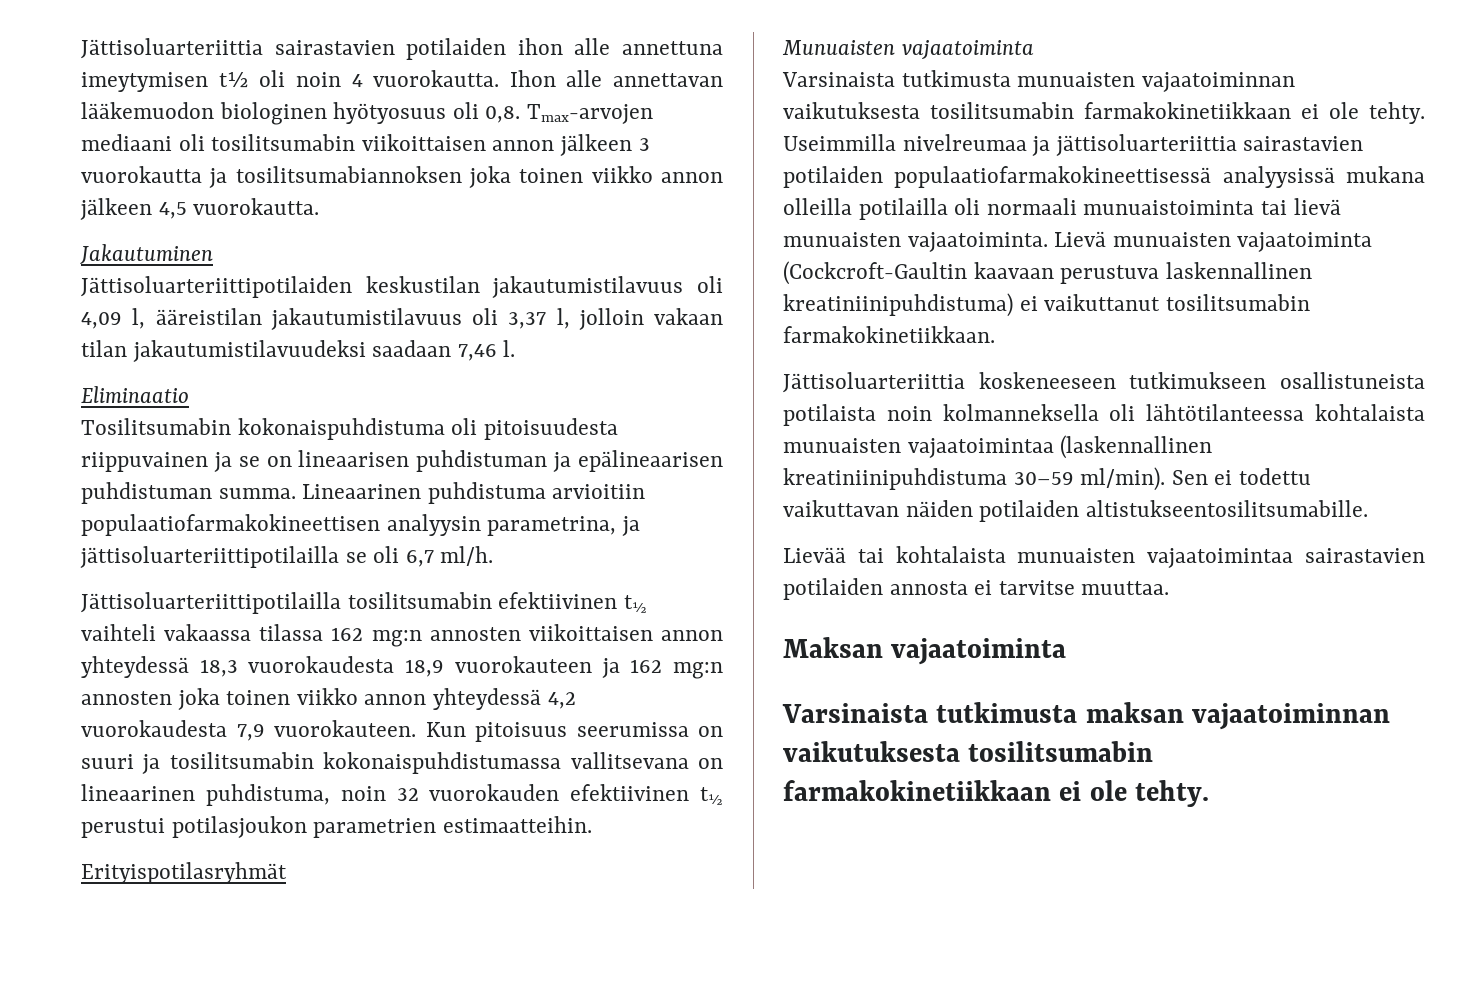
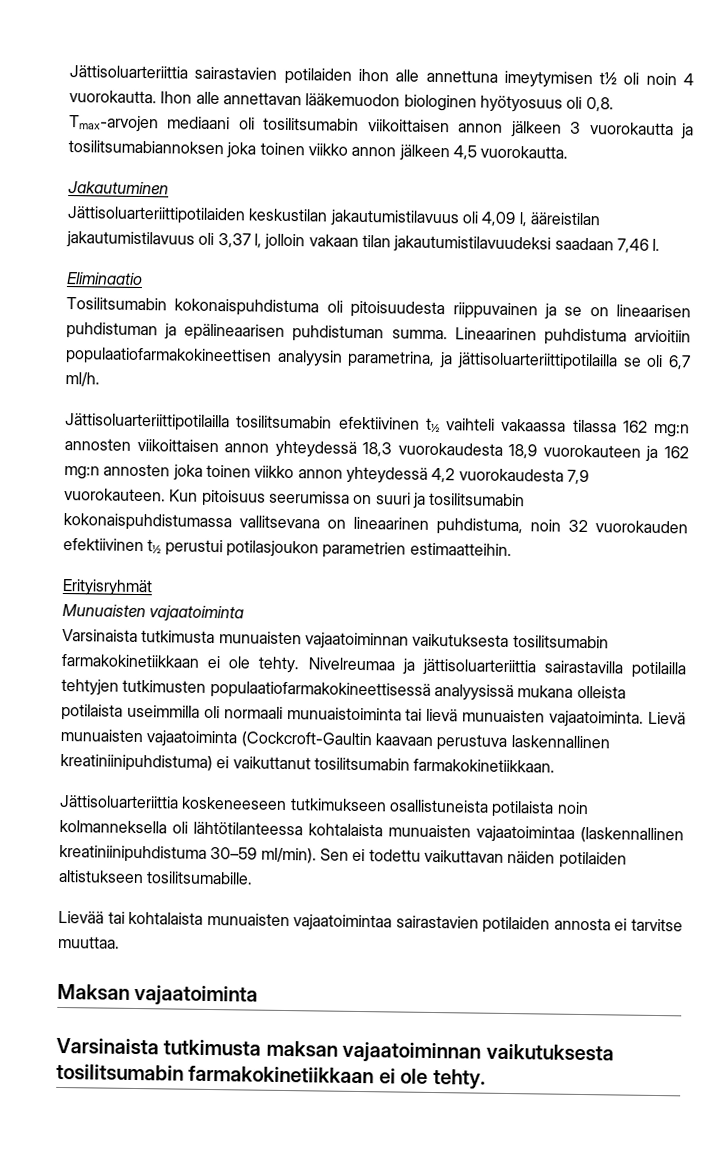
[81,862,287,884] Erityispotilasryhmät -> [62,578,153,597] Erityisryhmät
[783,134,1364,156] [783,166,1425,188] [783,198,948,220] Useimmilla nivelreumaa ja jättisoluarteriittia sairastavien potilaiden populaatiofarmakokineettisessä analyysissä mukana olleilla potilailla -> [307,657,686,679] [61,678,626,702] [61,703,200,721] Nivelreumaa ja jättisoluarteriittia sairastavilla potilailla tehtyjen tutkimusten populaatiofarmakokineettisessä analyysissä mukana olleista potilaista useimmilla
[1085,500,1368,517] altistukseentosilitsumabille. -> [58,869,254,885] altistukseen tosilitsumabille.

